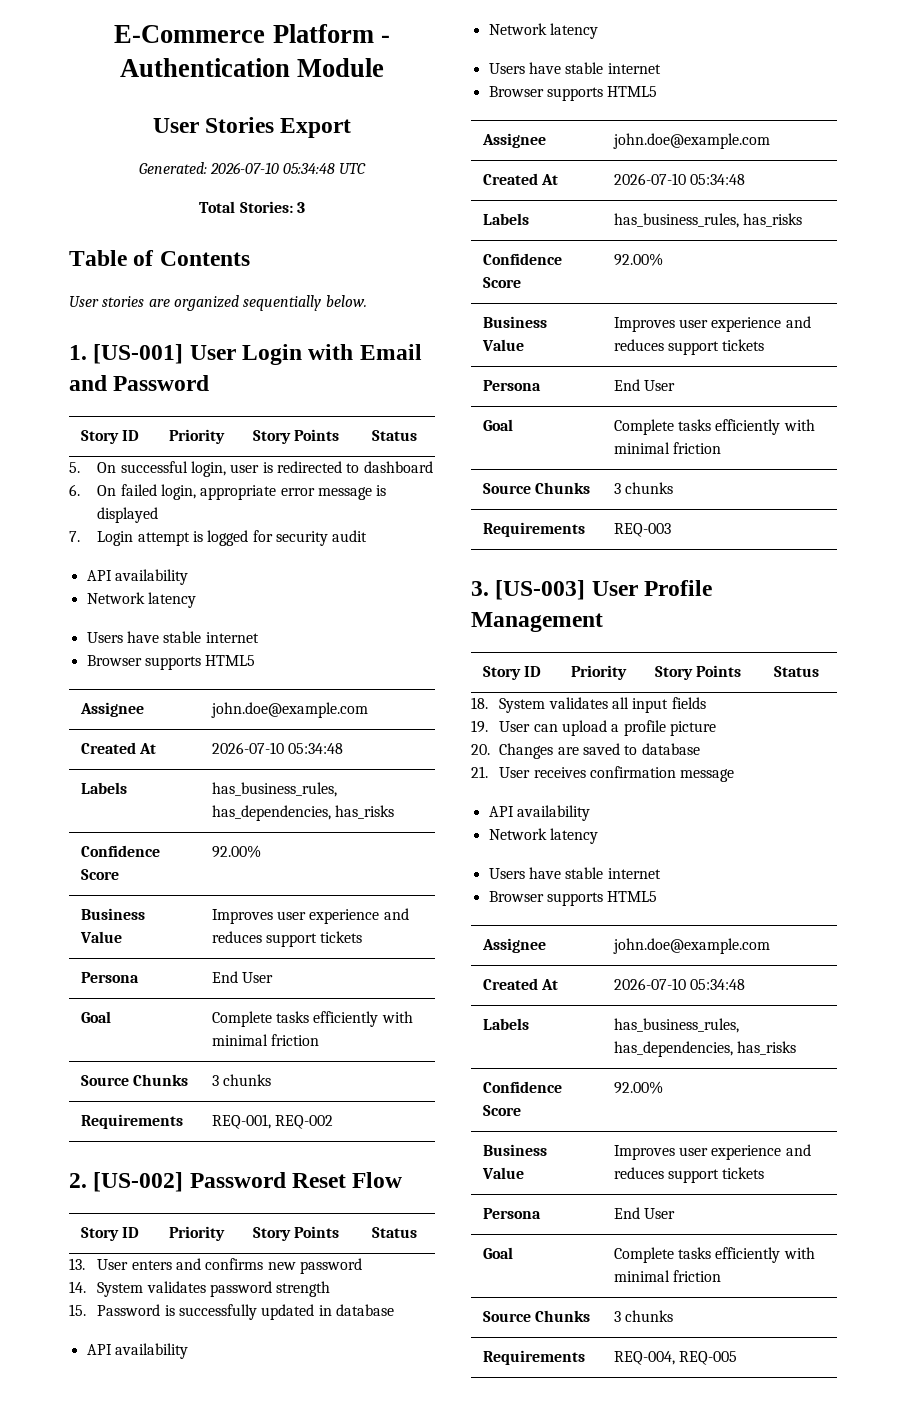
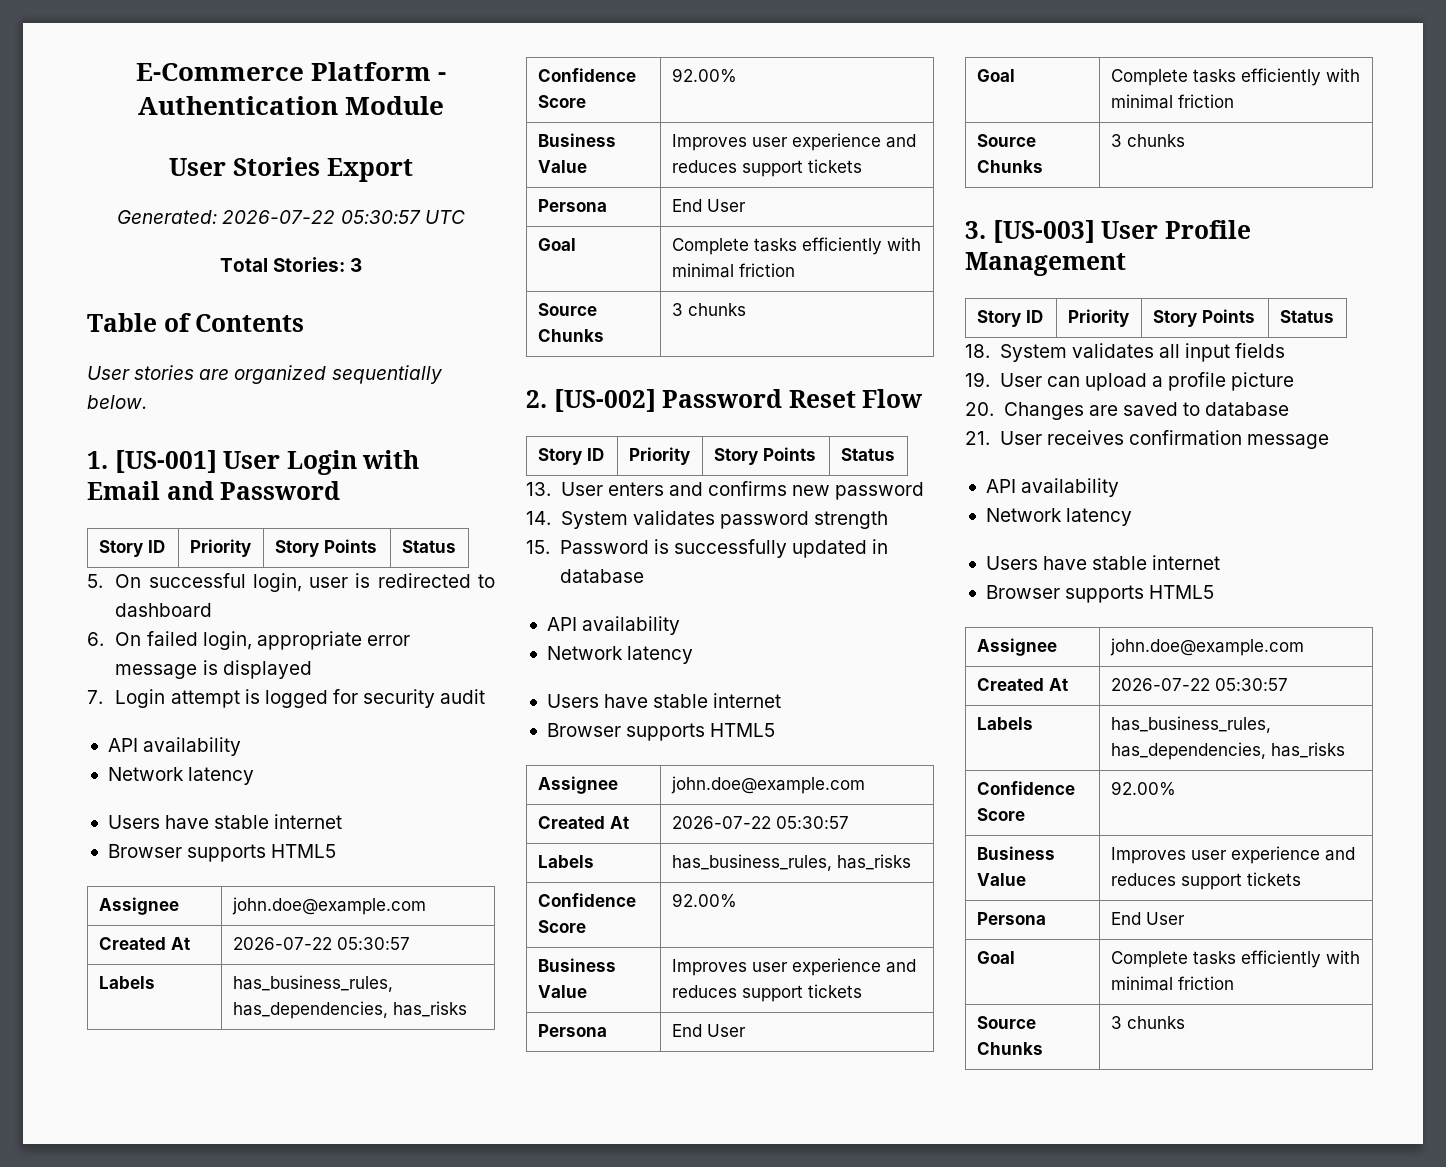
[209,162,336,174] 2026-07-10 05:34:48 -> [222,210,421,224] 2026-07-22 05:30:57
[211,742,343,754] 2026-07-10 05:34:48 -> [232,937,410,950] 2026-07-22 05:30:57
[80,1114,183,1129] [211,1114,333,1129] // Requirements | REQ-001, REQ-002 -> (746, 309) none
[613,173,745,185] 2026-07-10 05:34:48 -> [671,816,849,829] 2026-07-22 05:30:57
[482,522,585,537] [613,523,671,537] // Requirements | REQ-003 -> (1185, 140) none
[613,978,745,990] 2026-07-10 05:34:48 -> [1110,678,1288,691] 2026-07-22 05:30:57
[482,1350,585,1365] [613,1351,737,1365] // Requirements | REQ-004, REQ-005 -> (1185, 1022) none

